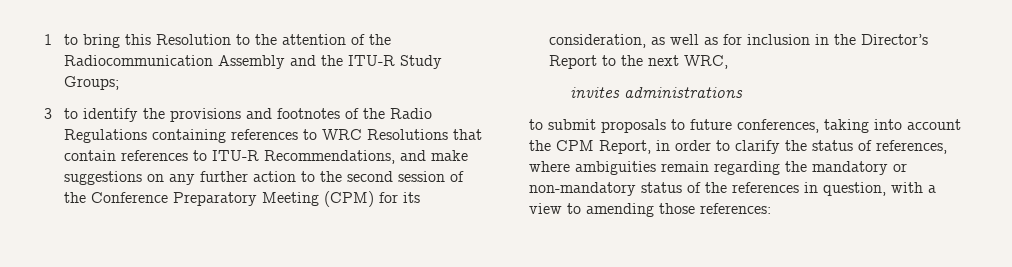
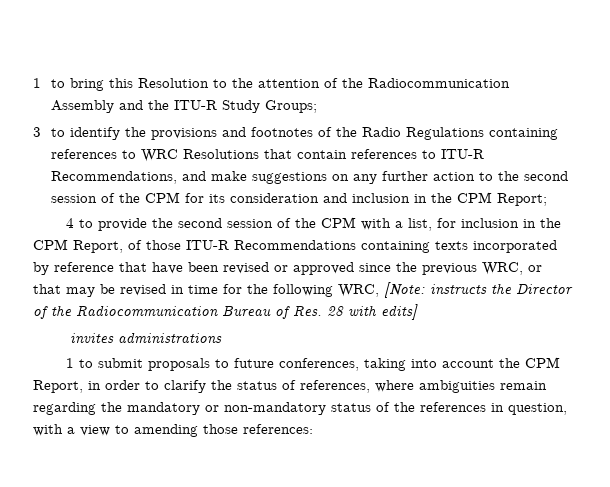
[91,191,421,207] [549,34,929,48] [549,55,729,69] Conference Preparatory Meeting (CPM) for its consideration, as well as for inclusion in the Director’s Report to the next WRC, -> [145,192,548,206] [65,217,561,231] [33,239,557,253] [33,262,542,275] [33,282,573,298] [33,304,418,320] CPM for its consideration and inclusion in the CPM Report; // 4 to provide the second session of the CPM with a list, for inclusion in the CPM Report, of those ITU-R Recommendations containing texts incorporated by reference that have been revised or approved since the previous WRC, or that may be revised in time for the following WRC, [Note: instructs the Director of the Radiocommunication Bureau of Res. 28 with edits]
(743, 92) none -> [65,358,74,368] 1

